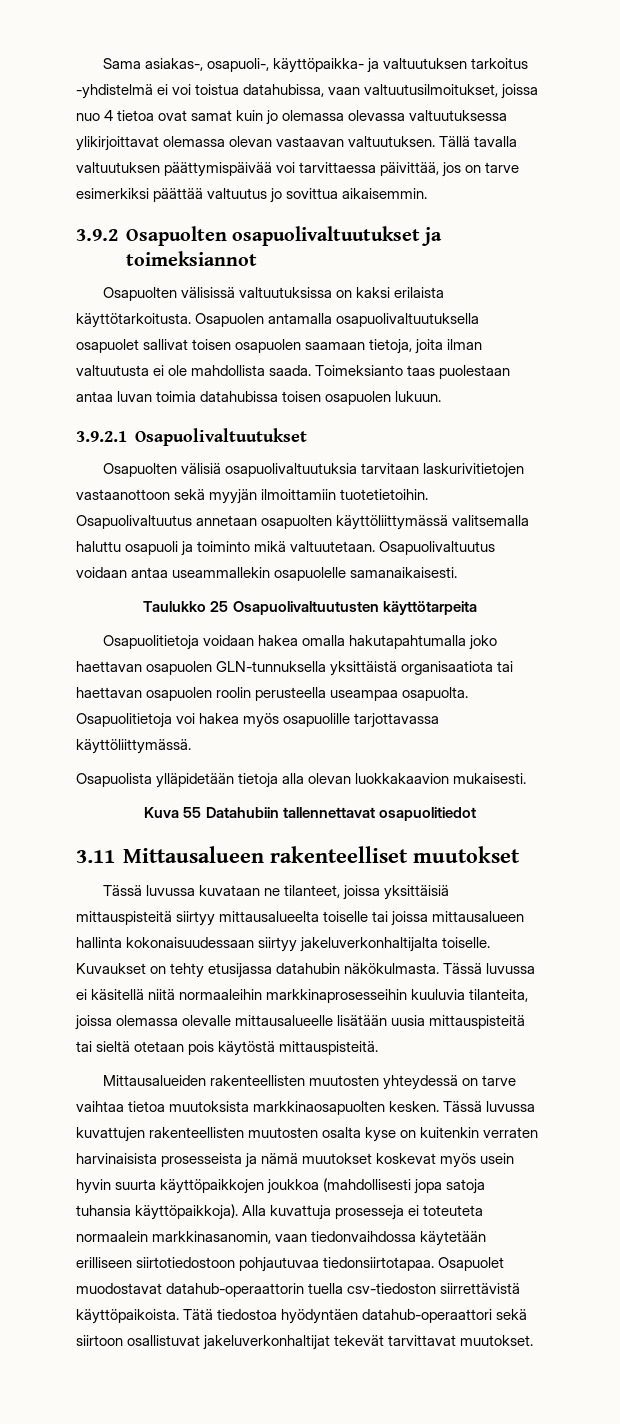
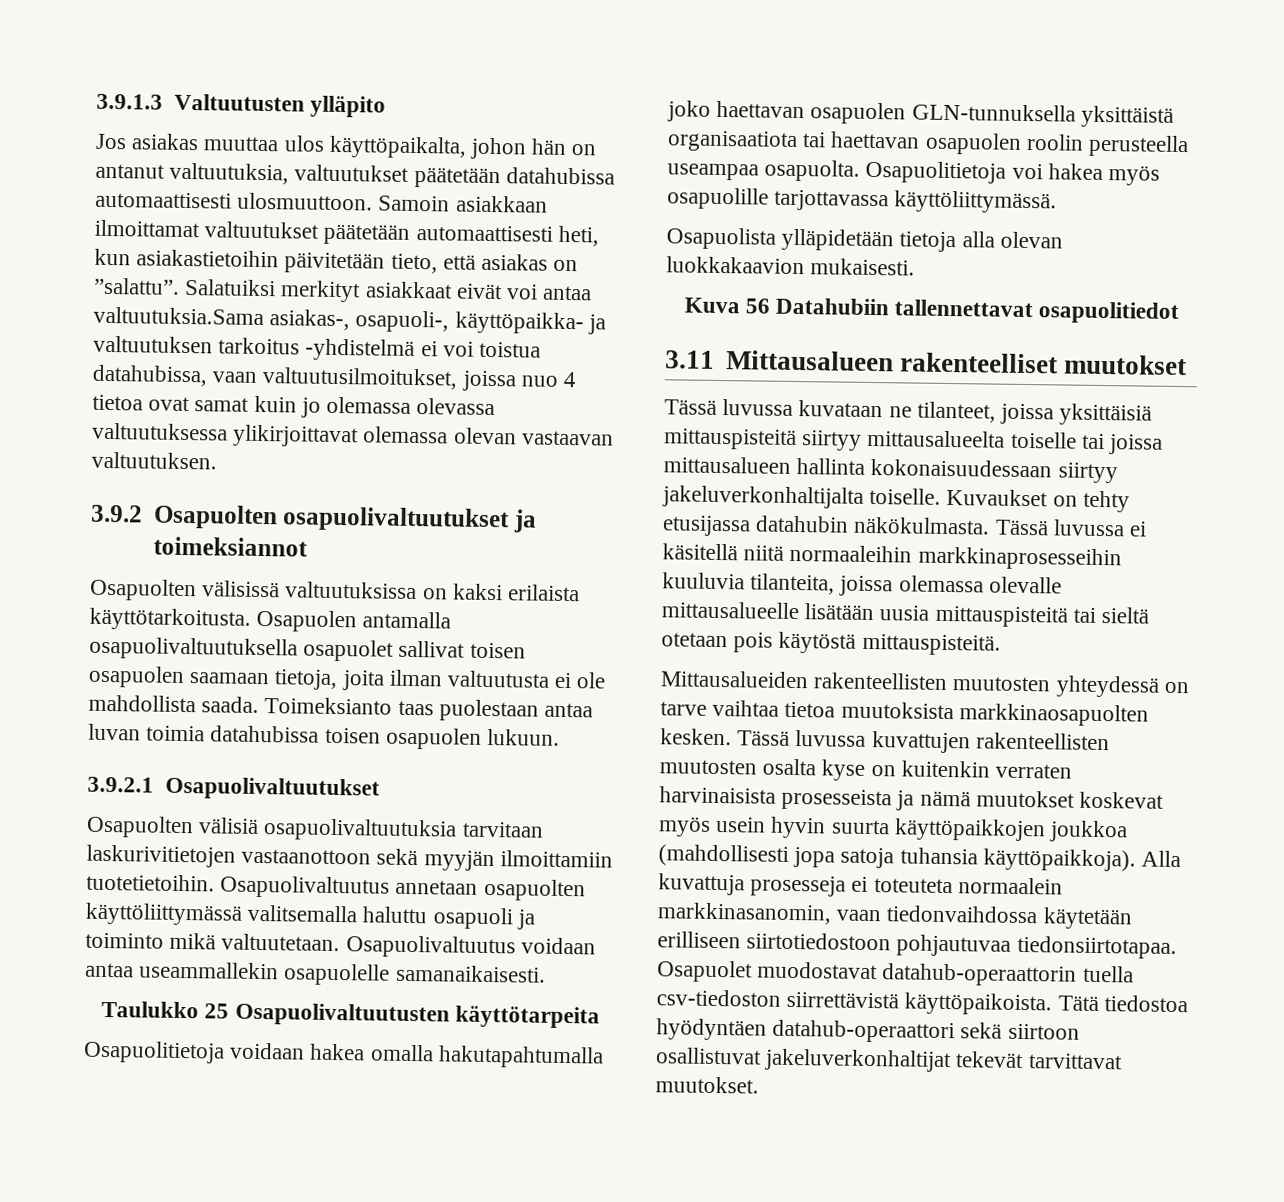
[102,58,141,69] Sama -> [96,93,386,118] [95,133,597,160] [95,162,615,189] [95,191,548,213] [94,219,599,247] [94,248,579,274] [93,277,593,303] [93,306,264,326] 3.9.1.3 Valtuutusten ylläpito // Jos asiakas muuttaa ulos käyttöpaikalta, johon hän on antanut valtuutuksia, valtuutukset päätetään datahubissa automaattisesti ulosmuuttoon. Samoin asiakkaan ilmoittamat valtuutukset päätetään automaattisesti heti, kun asiakastietoihin päivitetään tieto, että asiakas on ”salattu”. Salatuiksi merkityt asiakkaat eivät voi antaa valtuutuksia.Sama
[439,136,518,147] [76,162,520,177] [76,188,428,203] Tällä tavalla valtuutuksen päättymispäivää voi tarvittaessa päivittää, jos on tarve esimerkiksi päättää valtuutus jo sovittua aikaisemmin. -> (217, 460) none
[183,807,202,818] 55 -> [744,298,770,314] 56

